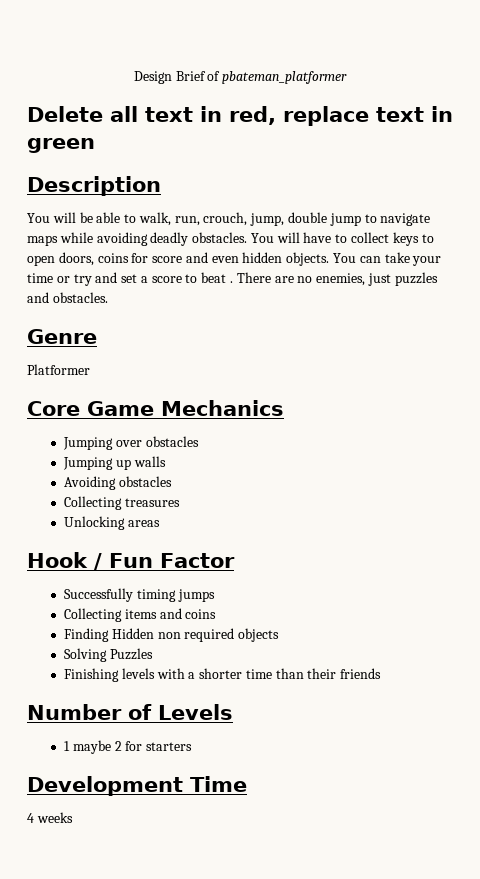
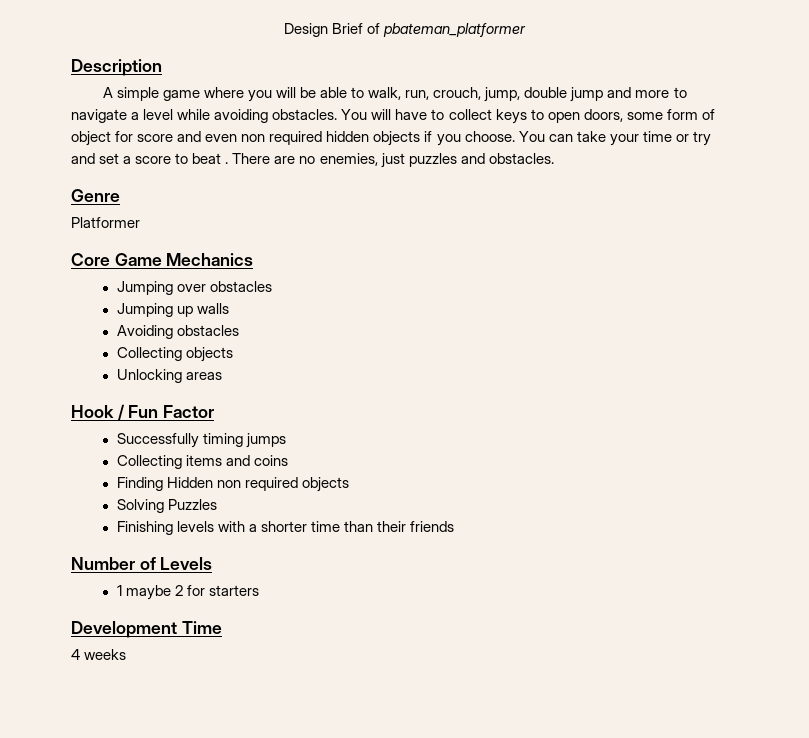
[27,106,453,126] [27,138,95,153] [27,176,161,196] [27,213,50,223] Delete all text in red, replace text in green // Description // You -> [71,59,162,76] [102,87,272,102] Description // A simple game where you
[364,213,431,226] [27,235,58,246] to navigate maps -> [607,87,687,98] [71,109,174,123] and more to navigate a level
[150,232,189,246] deadly -> (269, 116) none
[97,252,330,266] coins for score and even hidden objects. -> [626,109,715,120] [71,131,515,146] some form of object for score and even non required hidden objects if you choose.
[124,498,180,507] treasures -> [185,347,233,362] objects

